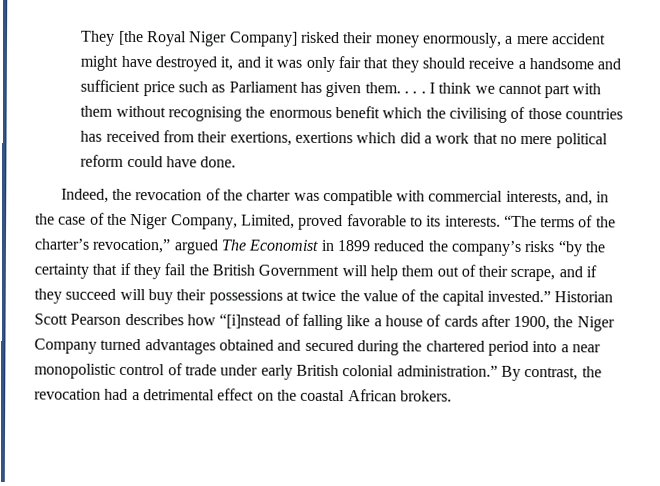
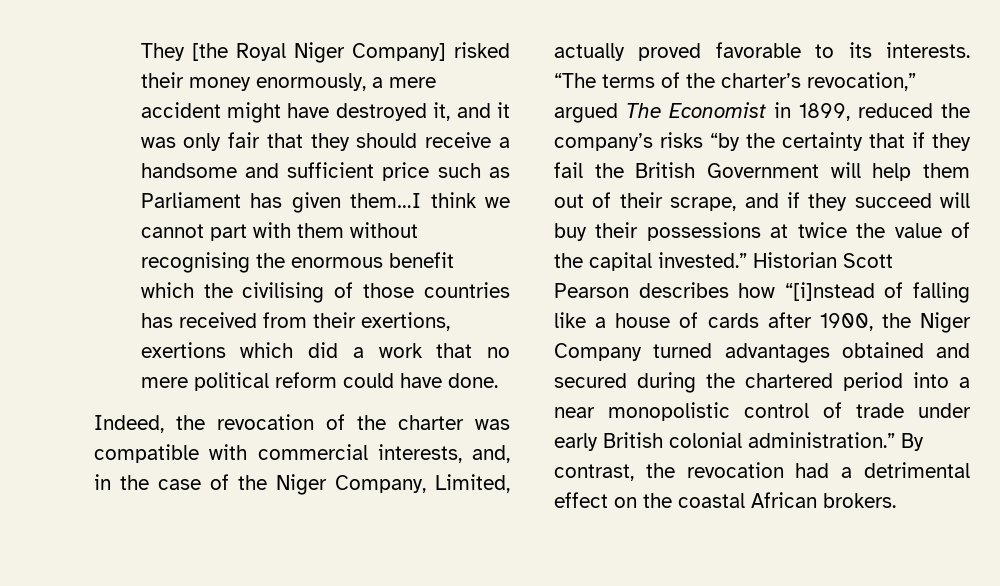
[364,82,435,94] them. . . . I -> [350,193,422,208] them…I
(295, 221) none -> [554,43,625,61] actually
[336,240,371,252] 1899 -> [799,103,850,121] 1899,

